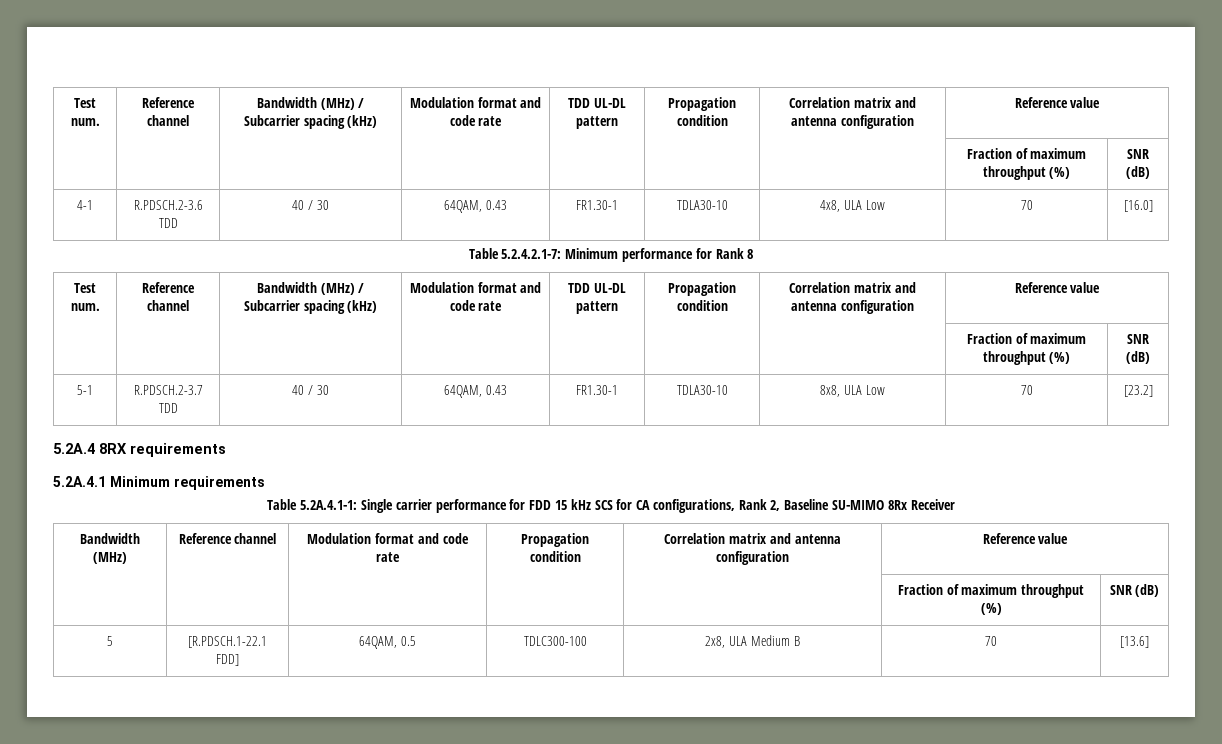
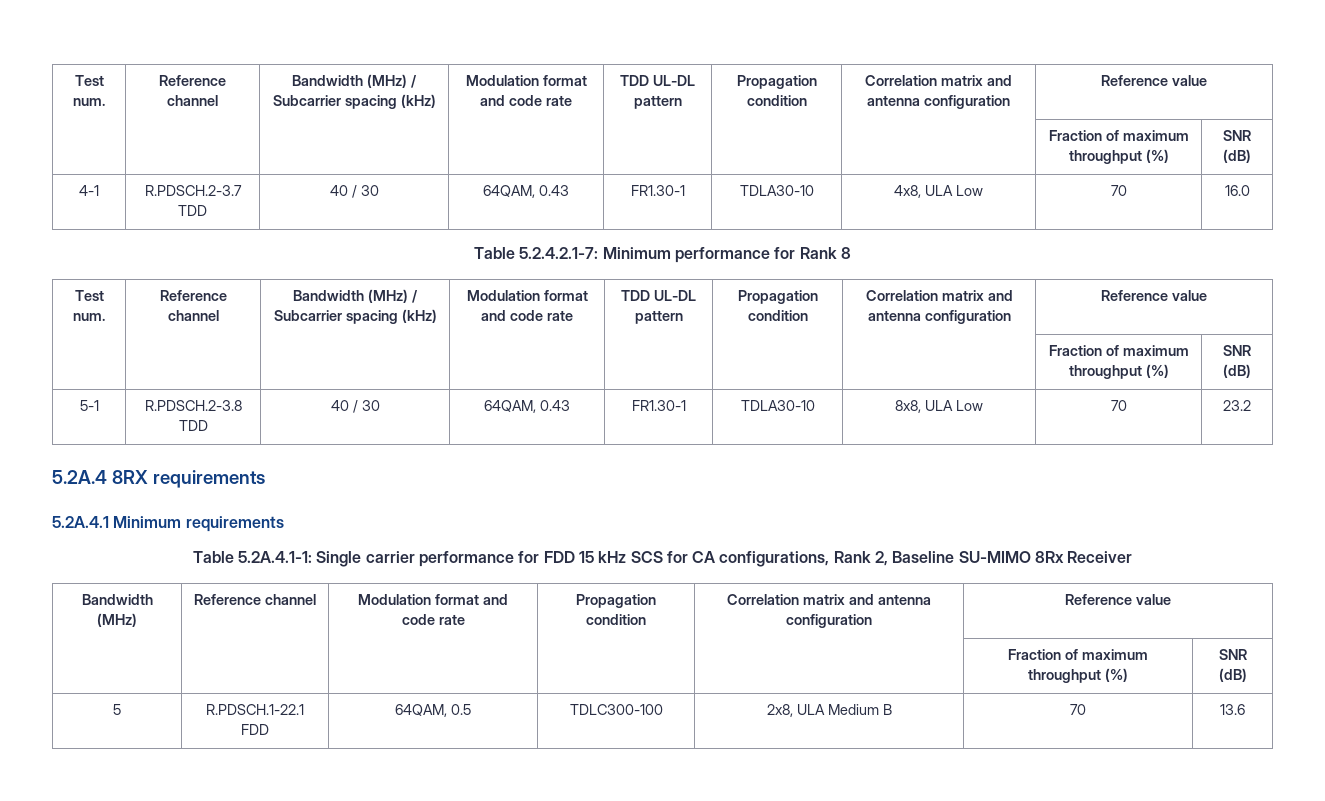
[133,200,203,210] R.PDSCH.2-3.6 -> [144,185,242,196] R.PDSCH.2-3.7
[1123,200,1153,212] [16.0] -> [1224,185,1250,196] 16.0
[133,385,203,395] R.PDSCH.2-3.7 -> [144,400,242,411] R.PDSCH.2-3.8
[1123,385,1153,397] [23.2] -> [1223,400,1251,411] 23.2
[188,636,267,648] [216,654,239,666] [R.PDSCH.1-22.1 FDD] -> [206,704,304,715] [241,724,269,735] R.PDSCH.1-22.1 FDD
[1120,636,1149,648] [13.6] -> [1220,704,1245,715] 13.6

